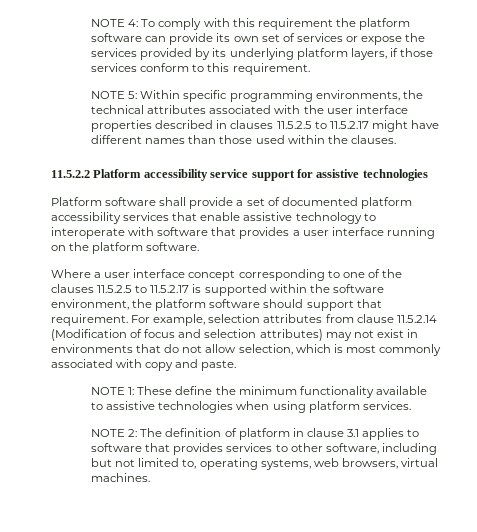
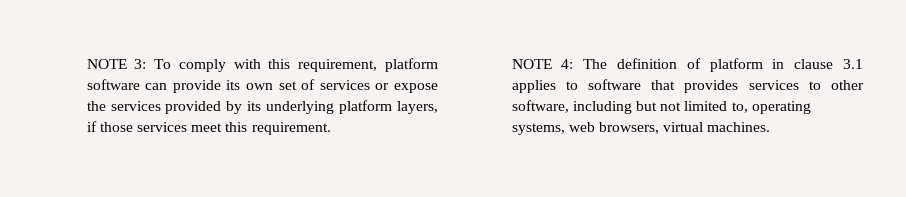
[91,19,139,27] NOTE 4: -> [86,59,147,69] NOTE 3:
[257,18,356,30] requirement the -> [298,59,378,72] requirement,
[140,63,205,72] conform to -> [191,123,223,132] meet
[128,90,423,102] [91,105,408,114] [91,120,439,132] [91,135,396,144] [51,169,428,181] [51,197,412,209] [51,212,376,224] [51,227,435,239] [51,242,200,254] [51,269,402,281] [51,284,384,296] [51,299,382,311] [51,314,437,326] [51,329,418,341] [51,344,441,356] [51,359,237,371] [91,386,427,398] [91,401,411,413] [91,429,138,437] 5: Within specific programming environments, the technical attributes associated with the user interface properties described in clauses 11.5.2.5 to 11.5.2.17 might have different names than those used within the clauses. // 11.5.2.2 Platform accessibility service support for assistive technologies // Platform software shall provide a set of documented platform accessibility services that enable assistive technology to interoperate with software that provides a user interface running on the platform software. // Where a user interface concept corresponding to one of the clauses 11.5.2.5 to 11.5.2.17 is supported within the software environment, the platform software should support that requirement. For example, selection attributes from clause 11.5.2.14 (Modification of focus and selection attributes) may not exist in environments that do not allow selection, which is most commonly associated with copy and paste. // NOTE 1: These define the minimum functionality available to assistive technologies when using platform services. // NOTE 2: -> [561,59,574,69] 4:

